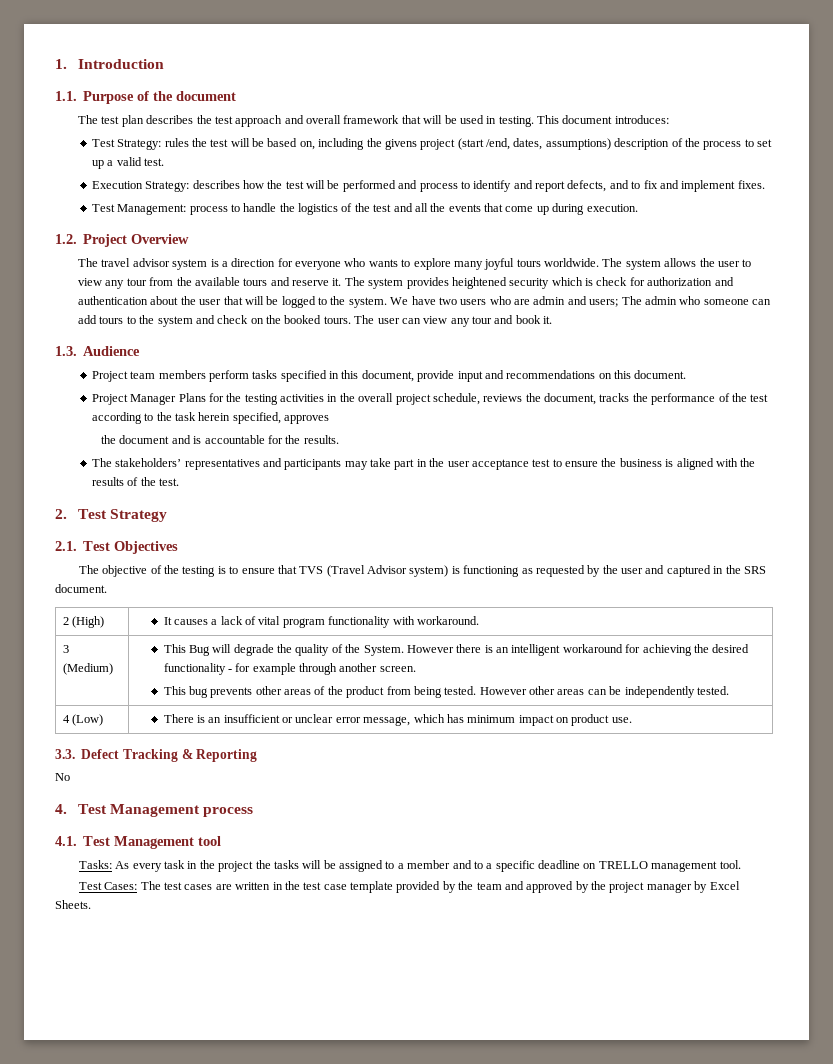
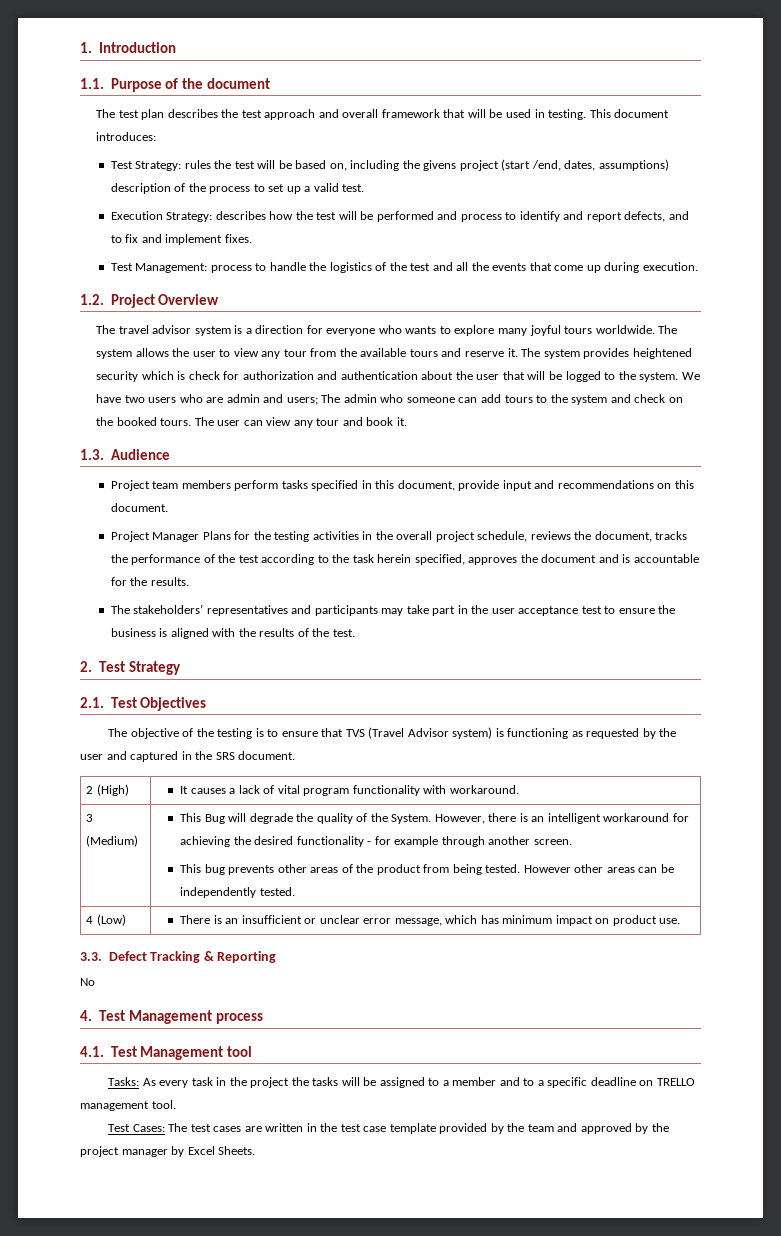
(330, 419) // -> (518, 561) none
[406,645,454,653] However -> [434,814,485,824] However,

